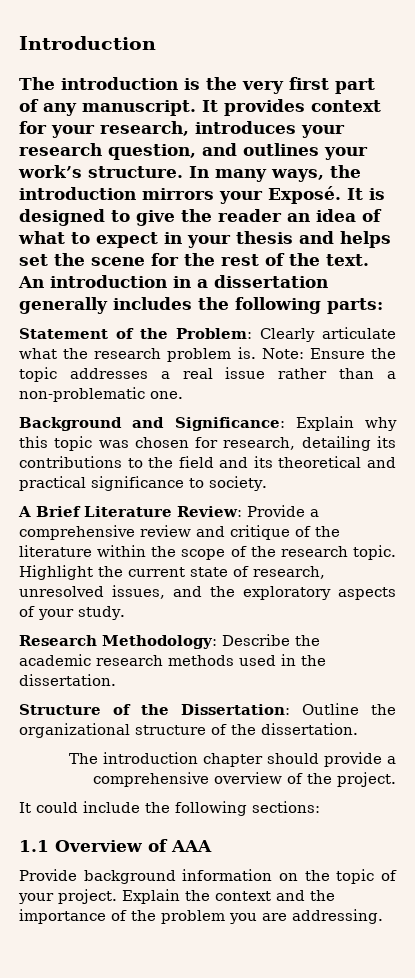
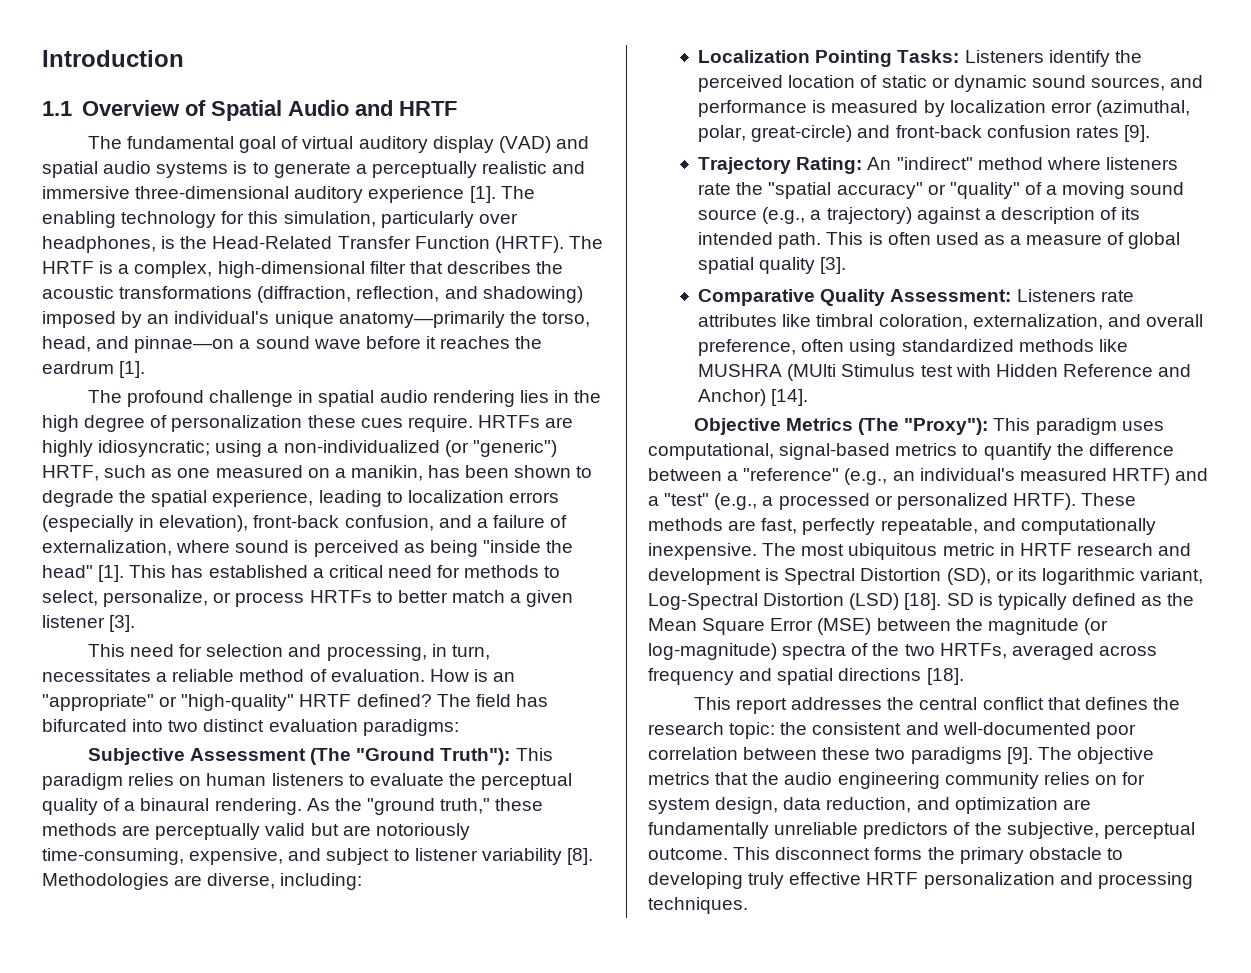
[19,77,375,94] [19,99,381,116] [19,121,345,138] [19,143,368,160] [18,165,361,182] [19,186,385,204] [19,209,382,226] [18,231,391,248] [19,253,369,266] [18,275,328,288] [19,297,383,314] [19,327,396,342] [19,347,396,362] [19,367,396,382] [19,387,183,402] [19,416,397,431] [19,436,396,451] [19,456,396,468] [19,476,267,491] [18,505,319,517] [19,525,340,540] [19,545,396,560] [19,565,325,580] [19,585,396,600] [19,606,125,620] [19,634,320,649] [19,654,326,666] [19,674,116,686] [19,703,396,715] [19,723,358,738] [69,752,396,767] [93,772,396,787] [19,801,320,816] [19,839,212,852] [19,869,398,884] [18,889,335,904] [19,909,383,924] The introduction is the very first part of any manuscript. It provides context for your research, introduces your research question, and outlines your work’s structure. In many ways, the introduction mirrors your Exposé. It is designed to give the reader an idea of what to expect in your thesis and helps set the scene for the rest of the text. An introduction in a dissertation generally includes the following parts: // Statement of the Problem: Clearly articulate what the research problem is. Note: Ensure the topic addresses a real issue rather than a non-problematic one. // Background and Significance: Explain why this topic was chosen for research, detailing its contributions to the field and its theoretical and practical significance to society. // A Brief Literature Review: Provide a comprehensive review and critique of the literature within the scope of the research topic. Highlight the current state of research, unresolved issues, and the exploratory aspects of your study. // Research Methodology: Describe the academic research methods used in the dissertation. // Structure of the Dissertation: Outline the organizational structure of the dissertation. // The introduction chapter should provide a comprehensive overview of the project. // It could include the following sections: // 1.1 Overview of AAA // Provide background information on the topic of your project. Explain the context and the importance of the problem you are addressing. -> [42,100,457,121] [87,136,589,153] [42,161,586,178] [42,186,535,203] [42,211,518,228] [42,236,603,253] [42,261,564,278] [42,286,583,303] [42,311,590,328] [42,336,543,353] [42,361,146,378] [87,390,602,407] [42,415,574,432] [42,440,557,457] [42,465,593,481] [42,490,559,507] [42,515,568,532] [42,540,574,557] [42,565,561,582] [42,590,574,607] [42,615,136,632] [87,644,490,661] [42,669,516,682] [42,694,548,711] [42,719,459,736] [87,748,553,765] [42,773,573,790] [42,798,544,815] [42,823,470,840] [42,848,593,865] [42,873,363,890] [698,50,1142,67] [698,75,1204,92] [698,100,1190,117] [698,125,1150,142] [698,157,1178,174] [698,182,1185,199] [698,207,1141,224] [698,232,1181,249] [698,257,847,274] [698,289,1134,306] [698,314,1203,330] [698,339,1128,356] [698,364,1192,381] [698,389,809,406] [693,418,1164,435] [648,443,1174,460] [648,468,1209,485] [648,493,1137,510] [648,518,1156,535] [648,543,1192,560] [648,568,1204,585] [648,593,1195,610] [648,618,1108,635] [648,643,1157,660] [648,668,964,685] [693,697,1180,714] [648,722,1136,739] [648,747,1154,764] [648,772,1146,789] [648,797,1091,814] [648,822,1195,839] [648,847,1123,864] [648,872,1193,889] [648,897,748,914] 1.1 Overview of Spatial Audio and HRTF // The fundamental goal of virtual auditory display (VAD) and spatial audio systems is to generate a perceptually realistic and immersive three-dimensional auditory experience [1]. The enabling technology for this simulation, particularly over headphones, is the Head-Related Transfer Function (HRTF). The HRTF is a complex, high-dimensional filter that describes the acoustic transformations (diffraction, reflection, and shadowing) imposed by an individual's unique anatomy—primarily the torso, head, and pinnae—on a sound wave before it reaches the eardrum [1]. // The profound challenge in spatial audio rendering lies in the high degree of personalization these cues require. HRTFs are highly idiosyncratic; using a non-individualized (or "generic") HRTF, such as one measured on a manikin, has been shown to degrade the spatial experience, leading to localization errors (especially in elevation), front-back confusion, and a failure of externalization, where sound is perceived as being "inside the head" [1]. This has established a critical need for methods to select, personalize, or process HRTFs to better match a given listener [3]. // This need for selection and processing, in turn, necessitates a reliable method of evaluation. How is an "appropriate" or "high-quality" HRTF defined? The field has bifurcated into two distinct evaluation paradigms: // Subjective Assessment (The "Ground Truth"): This paradigm relies on human listeners to evaluate the perceptual quality of a binaural rendering. As the "ground truth," these methods are perceptually valid but are notoriously time-consuming, expensive, and subject to listener variability [8]. Methodologies are diverse, including: // Localization Pointing Tasks: Listeners identify the perceived location of static or dynamic sound sources, and performance is measured by localization error (azimuthal, polar, great-circle) and front-back confusion rates [9]. // Trajectory Rating: An "indirect" method where listeners rate the "spatial accuracy" or "quality" of a moving sound source (e.g., a trajectory) against a description of its intended path. This is often used as a measure of global spatial quality [3]. // Comparative Quality Assessment: Listeners rate attributes like timbral coloration, externalization, and overall preference, often using standardized methods like MUSHRA (MUlti Stimulus test with Hidden Reference and Anchor) [14]. // Objective Metrics (The "Proxy"): This paradigm uses computational, signal-based metrics to quantify the difference between a "reference" (e.g., an individual's measured HRTF) and a "test" (e.g., a processed or personalized HRTF). These methods are fast, perfectly repeatable, and computationally inexpensive. The most ubiquitous metric in HRTF research and development is Spectral Distortion (SD), or its logarithmic variant, Log-Spectral Distortion (LSD) [18]. SD is typically defined as the Mean Square Error (MSE) between the magnitude (or log-magnitude) spectra of the two HRTFs, averaged across frequency and spatial directions [18]. // This report addresses the central conflict that defines the research topic: the consistent and well-documented poor correlation between these two paradigms [9]. The objective metrics that the audio engineering community relies on for system design, data reduction, and optimization are fundamentally unreliable predictors of the subjective, perceptual outcome. This disconnect forms the primary obstacle to developing truly effective HRTF personalization and processing techniques.

